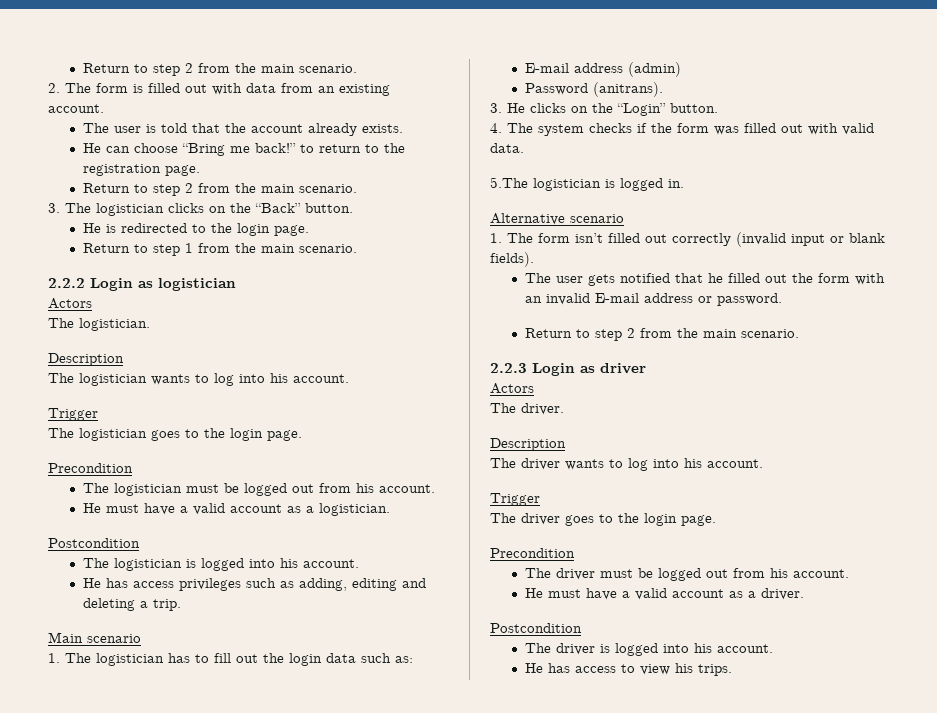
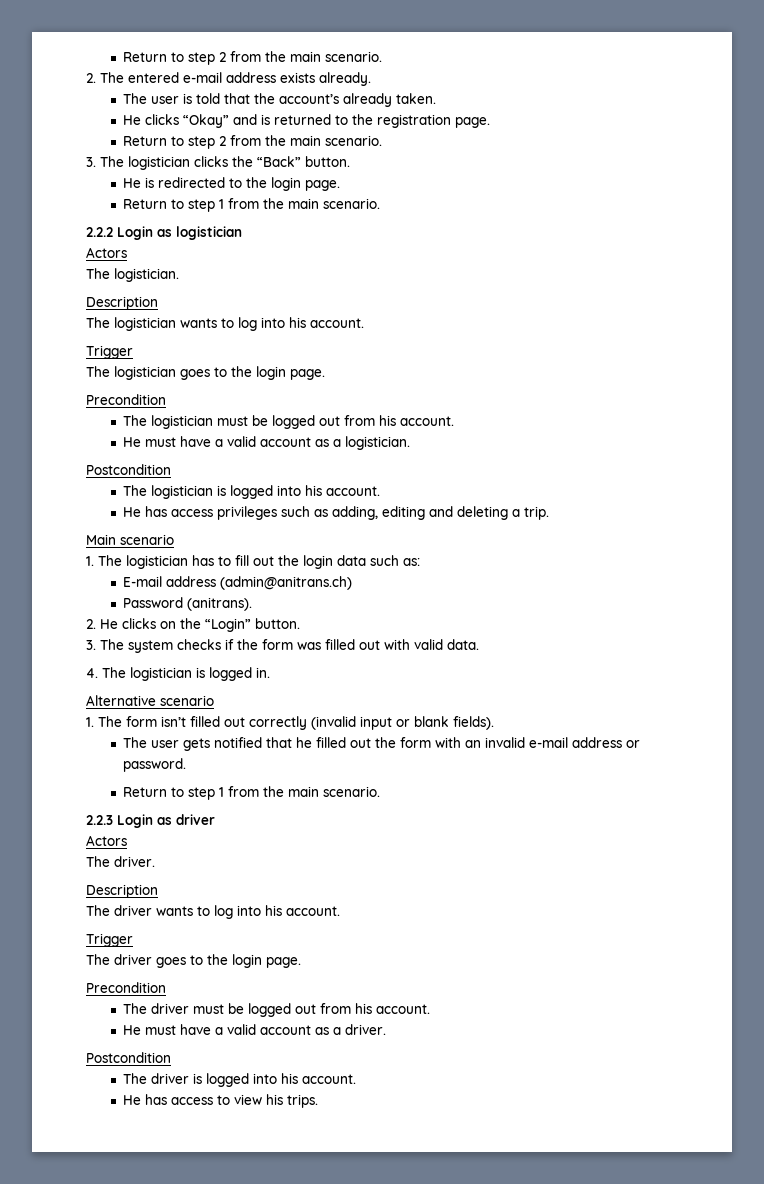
[96,83,390,96] [48,104,104,113] form is filled out with data from an existing account. -> [128,72,371,86] entered e-mail address exists already.
[251,123,404,136] [83,143,362,156] account already exists. // He can choose “Bring me back!” to return -> [278,93,436,107] [122,114,331,128] account’s already taken. // He clicks “Okay” and is returned
[209,206,226,213] on -> (228, 161) none
[628,62,682,77] (admin) -> [219,576,352,590] (admin@anitrans.ch)
[490,103,502,113] 3. -> [86,619,96,629] 2.
[490,123,502,133] 4. -> [86,640,96,650] 3.
[490,177,528,188] 5.The -> [86,667,126,678] 4. The
[595,293,640,303] E-mail -> [528,737,568,748] e-mail
[627,328,636,338] 2 -> [218,787,224,797] 1

